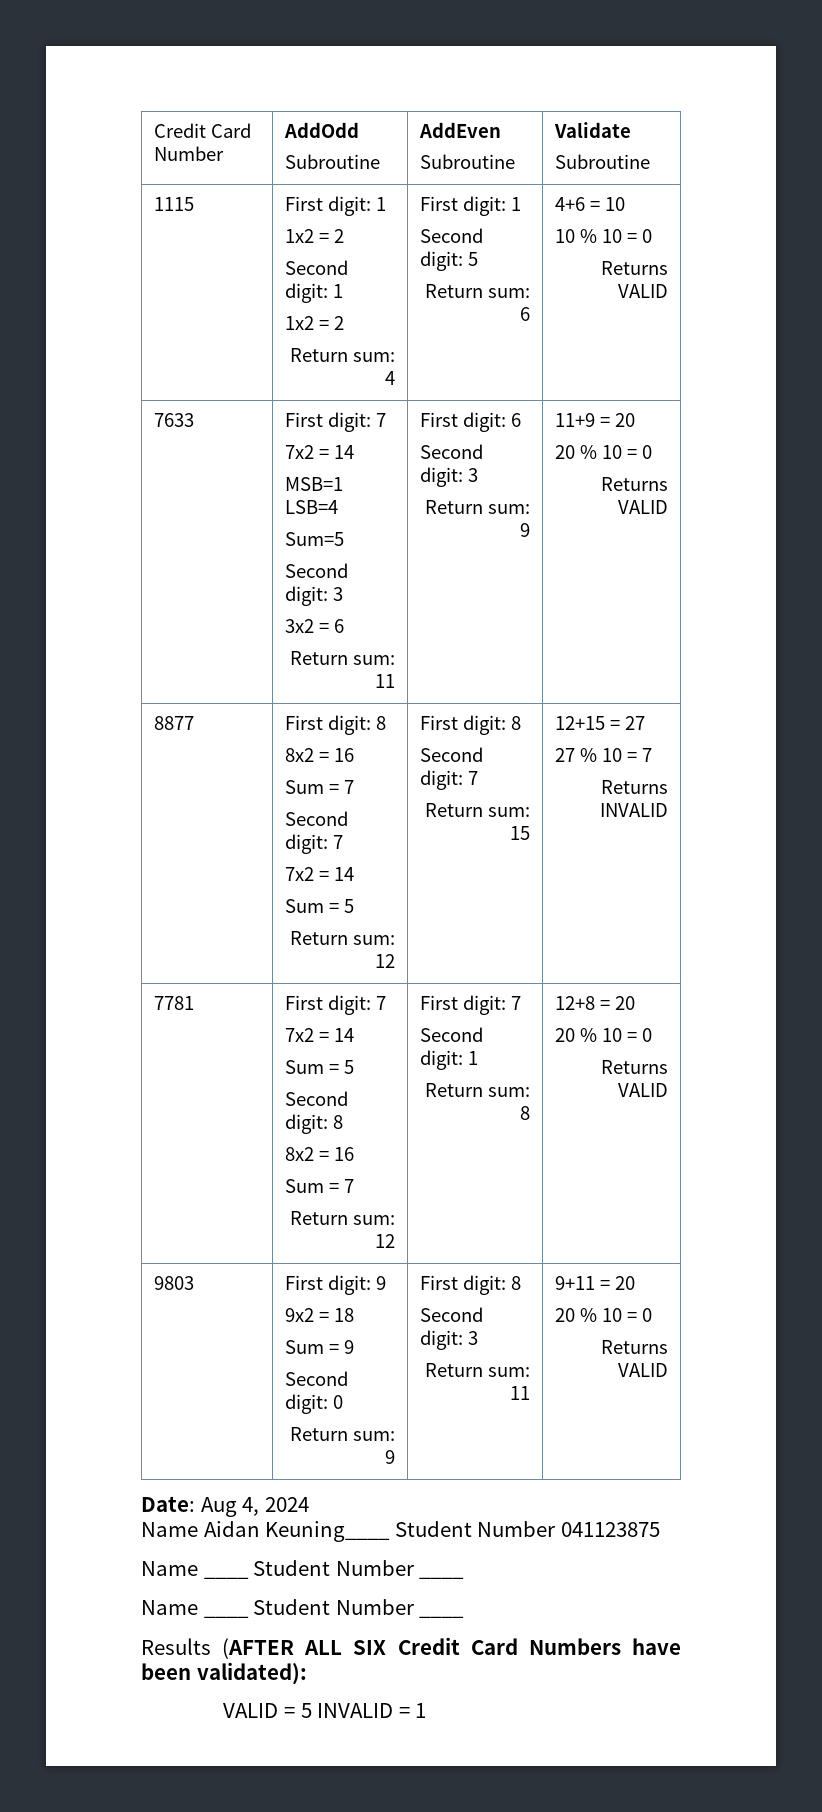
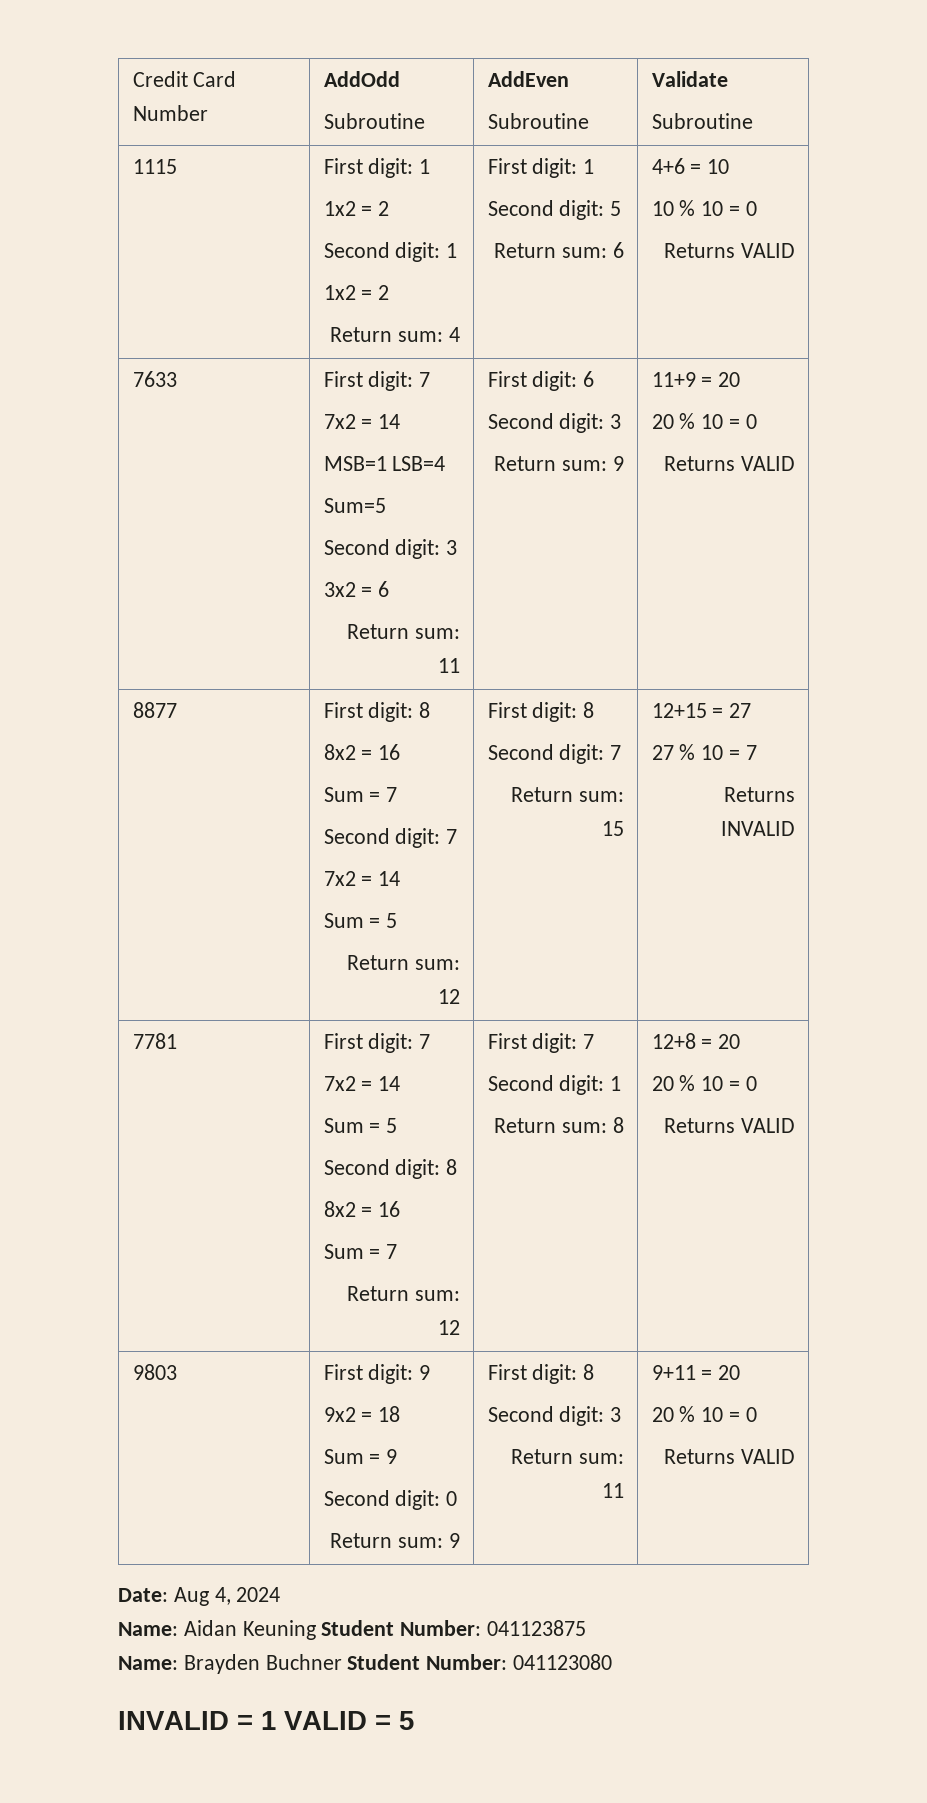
[141,1521,660,1542] [141,1561,198,1576] [203,1576,249,1579] [253,1560,414,1576] [419,1576,465,1579] [141,1600,198,1615] [203,1615,249,1618] [253,1599,414,1615] [419,1615,465,1618] [141,1637,681,1659] [141,1662,307,1685] [223,1703,427,1718] Name Aidan Keuning____ Student Number 041123875 // Name ____ Student Number ____ // Name ____ Student Number ____ // Results (AFTER ALL SIX Credit Card Numbers have been validated): // VALID = 5 INVALID = 1 -> [118,1620,587,1640] [118,1654,613,1674] [118,1711,414,1730] Name: Aidan Keuning Student Number: 041123875 // Name: Brayden Buchner Student Number: 041123080 // INVALID = 1 VALID = 5

